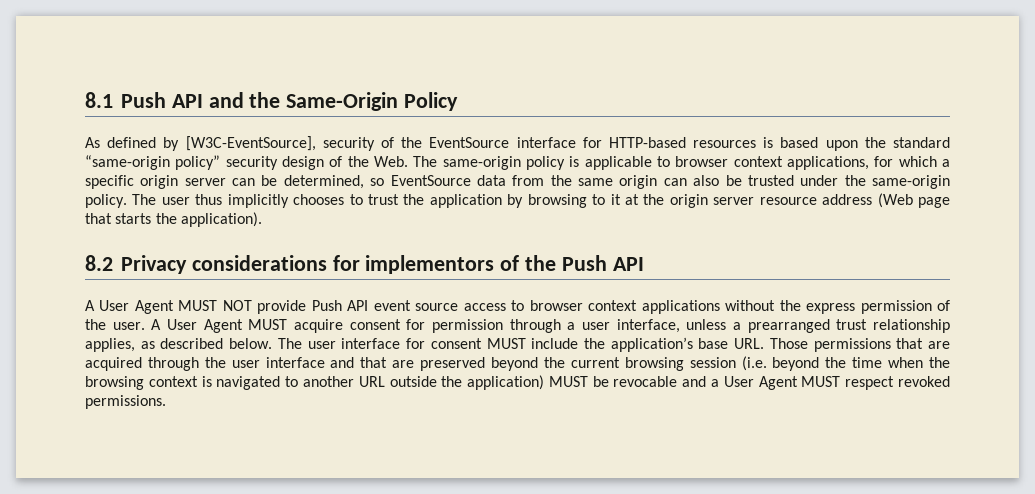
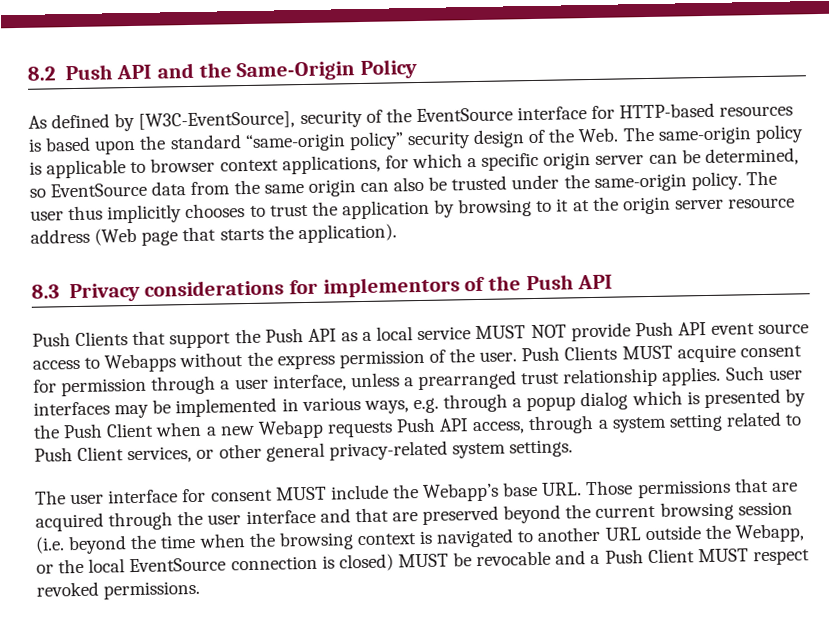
[85,92,113,108] 8.1 -> [27,66,56,81] 8.2
[85,255,113,271] 8.2 -> [31,284,60,299] 8.3
[85,300,174,314] A User Agent -> [32,326,472,349] Push Clients that support the Push API as a local service
[529,300,720,314] browser context applications -> [104,353,177,373] Webapps
[151,319,243,333] A User Agent -> [521,345,618,362] Push Clients
[85,338,273,352] applies, as described below. -> [661,366,803,386] [33,388,806,419] [33,411,803,439] [34,439,574,464] applies. Such user interfaces may be implemented in various ways, e.g. through a popup dialog which is presented by the Push Client when a new Webapp requests Push API access, through a system setting related to Push Client services, or other general privacy-related system settings. //
[610,337,693,352] application’s -> [422,482,500,502] Webapp’s
[467,375,545,390] application) -> [734,523,805,543] [36,553,394,574] Webapp, or the local EventSource connection is closed)
[723,376,798,390] User Agent -> [604,548,695,564] Push Client

